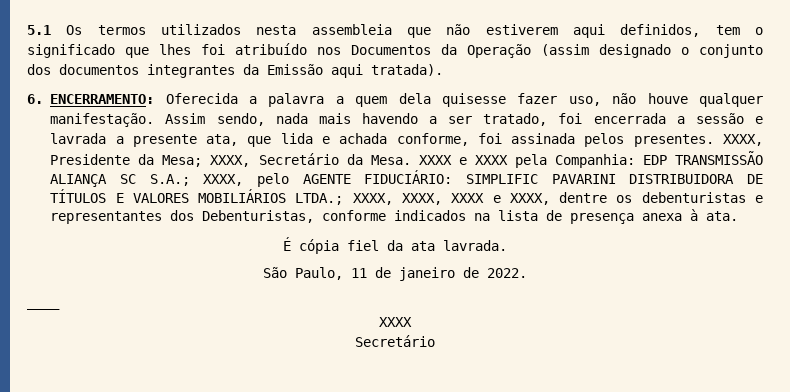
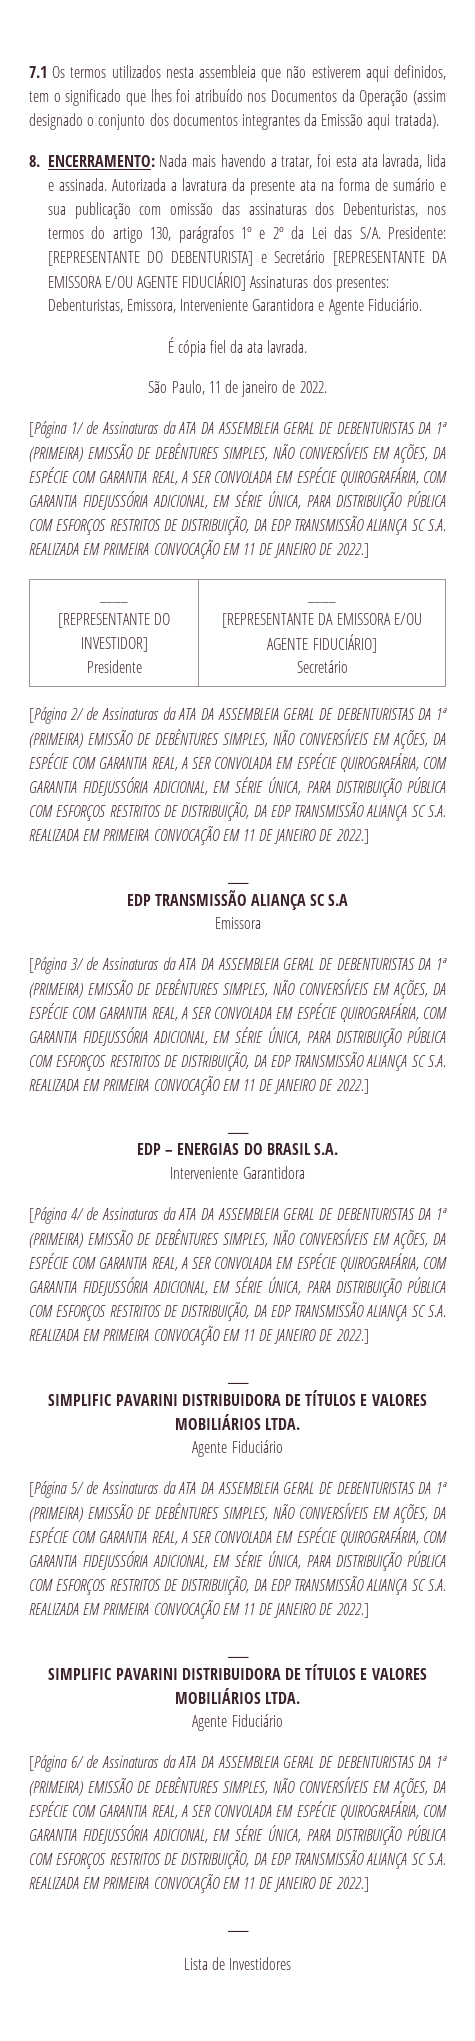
[27,25,51,35] 5.1 -> [29,66,47,78] 7.1
[27,93,763,107] [50,113,764,127] [50,133,763,147] [50,151,763,168] [50,170,763,187] [50,189,763,205] [50,209,739,224] 6. ENCERRAMENTO: Oferecida a palavra a quem dela quisesse fazer uso, não houve qualquer manifestação. Assim sendo, nada mais havendo a ser tratado, foi encerrada a sessão e lavrada a presente ata, que lida e achada conforme, foi assinada pelos presentes. XXXX, Presidente da Mesa; XXXX, Secretário da Mesa. XXXX e XXXX pela Companhia: EDP TRANSMISSÃO ALIANÇA SC S.A.; XXXX, pelo AGENTE FIDUCIÁRIO: SIMPLIFIC PAVARINI DISTRIBUIDORA DE TÍTULOS E VALORES MOBILIÁRIOS LTDA.; XXXX, XXXX, XXXX e XXXX, dentre os debenturistas e representantes dos Debenturistas, conforme indicados na lista de presença anexa à ata. -> [29,154,447,169] [47,178,446,195] [47,202,446,219] [47,226,446,243] [47,250,447,266] [47,272,389,292] [47,298,422,315] 8. ENCERRAMENTO: Nada mais havendo a tratar, foi esta ata lavrada, lida e assinada. Autorizada a lavratura da presente ata na forma de sumário e sua publicação com omissão das assinaturas dos Debenturistas, nos termos do artigo 130, parágrafos 1º e 2º da Lei das S/A. Presidente: [REPRESENTANTE DO DEBENTURISTA] e Secretário [REPRESENTANTE DA EMISSORA E/OU AGENTE FIDUCIÁRIO] Assinaturas dos presentes: Debenturistas, Emissora, Interveniente Garantidora e Agente Fiduciário.
[27,307,60,310] [379,317,412,327] [355,335,435,347] ____ // XXXX // Secretário -> [29,421,447,438] [29,443,446,463] [29,467,447,486] [29,491,446,511] [29,515,447,535] [29,539,369,559] [99,601,128,603] [57,613,171,628] [80,637,148,652] [86,660,142,673] [307,601,336,603] [222,613,422,628] [267,634,377,653] [296,660,348,673] [29,707,447,724] [29,729,446,749] [29,753,447,772] [29,777,446,797] [29,801,447,821] [29,825,369,845] [226,881,249,884] [126,890,349,910] [214,917,261,929] [29,957,447,974] [29,979,446,999] [29,1003,447,1022] [29,1027,446,1047] [29,1051,447,1071] [29,1075,369,1095] [226,1131,249,1134] [137,1143,338,1155] [170,1166,305,1179] [29,1207,447,1224] [29,1229,446,1249] [29,1253,447,1272] [29,1277,446,1297] [29,1301,447,1321] [29,1325,369,1345] [226,1381,249,1384] [48,1390,427,1406] [174,1414,301,1430] [192,1440,283,1457] [29,1481,447,1498] [29,1503,446,1523] [29,1527,447,1546] [29,1551,446,1571] [29,1575,447,1595] [29,1599,369,1619] [226,1655,249,1658] [48,1664,427,1680] [174,1688,301,1704] [192,1714,283,1731] [29,1755,447,1772] [29,1777,446,1797] [29,1801,447,1820] [29,1825,446,1845] [29,1849,447,1869] [29,1873,369,1893] [226,1929,249,1932] [183,1957,292,1970] [Página 1/ de Assinaturas da ATA DA ASSEMBLEIA GERAL DE DEBENTURISTAS DA 1ª (PRIMEIRA) EMISSÃO DE DEBÊNTURES SIMPLES, NÃO CONVERSÍVEIS EM AÇÕES, DA ESPÉCIE COM GARANTIA REAL, A SER CONVOLADA EM ESPÉCIE QUIROGRAFÁRIA, COM GARANTIA FIDEJUSSÓRIA ADICIONAL, EM SÉRIE ÚNICA, PARA DISTRIBUIÇÃO PÚBLICA COM ESFORÇOS RESTRITOS DE DISTRIBUIÇÃO, DA EDP TRANSMISSÃO ALIANÇA SC S.A. REALIZADA EM PRIMEIRA CONVOCAÇÃO EM 11 DE JANEIRO DE 2022.] // ____ // [REPRESENTANTE DO INVESTIDOR] // Presidente | ____ // [REPRESENTANTE DA EMISSORA E/OU AGENTE FIDUCIÁRIO] // Secretário // [Página 2/ de Assinaturas da ATA DA ASSEMBLEIA GERAL DE DEBENTURISTAS DA 1ª (PRIMEIRA) EMISSÃO DE DEBÊNTURES SIMPLES, NÃO CONVERSÍVEIS EM AÇÕES, DA ESPÉCIE COM GARANTIA REAL, A SER CONVOLADA EM ESPÉCIE QUIROGRAFÁRIA, COM GARANTIA FIDEJUSSÓRIA ADICIONAL, EM SÉRIE ÚNICA, PARA DISTRIBUIÇÃO PÚBLICA COM ESFORÇOS RESTRITOS DE DISTRIBUIÇÃO, DA EDP TRANSMISSÃO ALIANÇA SC S.A. REALIZADA EM PRIMEIRA CONVOCAÇÃO EM 11 DE JANEIRO DE 2022.] // ____ // EDP TRANSMISSÃO ALIANÇA SC S.A // Emissora // [Página 3/ de Assinaturas da ATA DA ASSEMBLEIA GERAL DE DEBENTURISTAS DA 1ª (PRIMEIRA) EMISSÃO DE DEBÊNTURES SIMPLES, NÃO CONVERSÍVEIS EM AÇÕES, DA ESPÉCIE COM GARANTIA REAL, A SER CONVOLADA EM ESPÉCIE QUIROGRAFÁRIA, COM GARANTIA FIDEJUSSÓRIA ADICIONAL, EM SÉRIE ÚNICA, PARA DISTRIBUIÇÃO PÚBLICA COM ESFORÇOS RESTRITOS DE DISTRIBUIÇÃO, DA EDP TRANSMISSÃO ALIANÇA SC S.A. REALIZADA EM PRIMEIRA CONVOCAÇÃO EM 11 DE JANEIRO DE 2022.] // ____ // EDP – ENERGIAS DO BRASIL S.A. // Interveniente Garantidora // [Página 4/ de Assinaturas da ATA DA ASSEMBLEIA GERAL DE DEBENTURISTAS DA 1ª (PRIMEIRA) EMISSÃO DE DEBÊNTURES SIMPLES, NÃO CONVERSÍVEIS EM AÇÕES, DA ESPÉCIE COM GARANTIA REAL, A SER CONVOLADA EM ESPÉCIE QUIROGRAFÁRIA, COM GARANTIA FIDEJUSSÓRIA ADICIONAL, EM SÉRIE ÚNICA, PARA DISTRIBUIÇÃO PÚBLICA COM ESFORÇOS RESTRITOS DE DISTRIBUIÇÃO, DA EDP TRANSMISSÃO ALIANÇA SC S.A. REALIZADA EM PRIMEIRA CONVOCAÇÃO EM 11 DE JANEIRO DE 2022.] // ____ // SIMPLIFIC PAVARINI DISTRIBUIDORA DE TÍTULOS E VALORES MOBILIÁRIOS LTDA. // Agente Fiduciário // [Página 5/ de Assinaturas da ATA DA ASSEMBLEIA GERAL DE DEBENTURISTAS DA 1ª (PRIMEIRA) EMISSÃO DE DEBÊNTURES SIMPLES, NÃO CONVERSÍVEIS EM AÇÕES, DA ESPÉCIE COM GARANTIA REAL, A SER CONVOLADA EM ESPÉCIE QUIROGRAFÁRIA, COM GARANTIA FIDEJUSSÓRIA ADICIONAL, EM SÉRIE ÚNICA, PARA DISTRIBUIÇÃO PÚBLICA COM ESFORÇOS RESTRITOS DE DISTRIBUIÇÃO, DA EDP TRANSMISSÃO ALIANÇA SC S.A. REALIZADA EM PRIMEIRA CONVOCAÇÃO EM 11 DE JANEIRO DE 2022.] // ____ // SIMPLIFIC PAVARINI DISTRIBUIDORA DE TÍTULOS E VALORES MOBILIÁRIOS LTDA. // Agente Fiduciário // [Página 6/ de Assinaturas da ATA DA ASSEMBLEIA GERAL DE DEBENTURISTAS DA 1ª (PRIMEIRA) EMISSÃO DE DEBÊNTURES SIMPLES, NÃO CONVERSÍVEIS EM AÇÕES, DA ESPÉCIE COM GARANTIA REAL, A SER CONVOLADA EM ESPÉCIE QUIROGRAFÁRIA, COM GARANTIA FIDEJUSSÓRIA ADICIONAL, EM SÉRIE ÚNICA, PARA DISTRIBUIÇÃO PÚBLICA COM ESFORÇOS RESTRITOS DE DISTRIBUIÇÃO, DA EDP TRANSMISSÃO ALIANÇA SC S.A. REALIZADA EM PRIMEIRA CONVOCAÇÃO EM 11 DE JANEIRO DE 2022.] // ____ // Lista de Investidores

